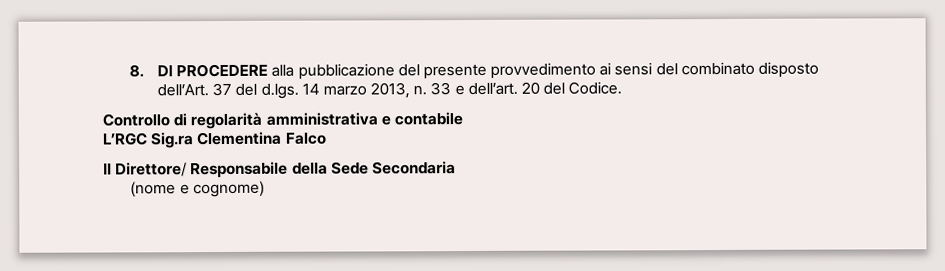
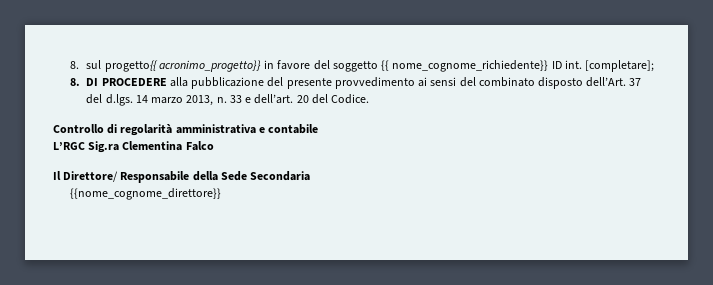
[129,64,145,78] 8. -> [69,60,654,72] [69,78,80,86] 8. sul progetto{{ acronimo_progetto}} in favore del soggetto {{ nome_cognome_richiedente}} ID int. [completare]; // 8.
[130,180,265,198] (nome e cognome) -> [69,188,221,200] {{nome_cognome_direttore}}

